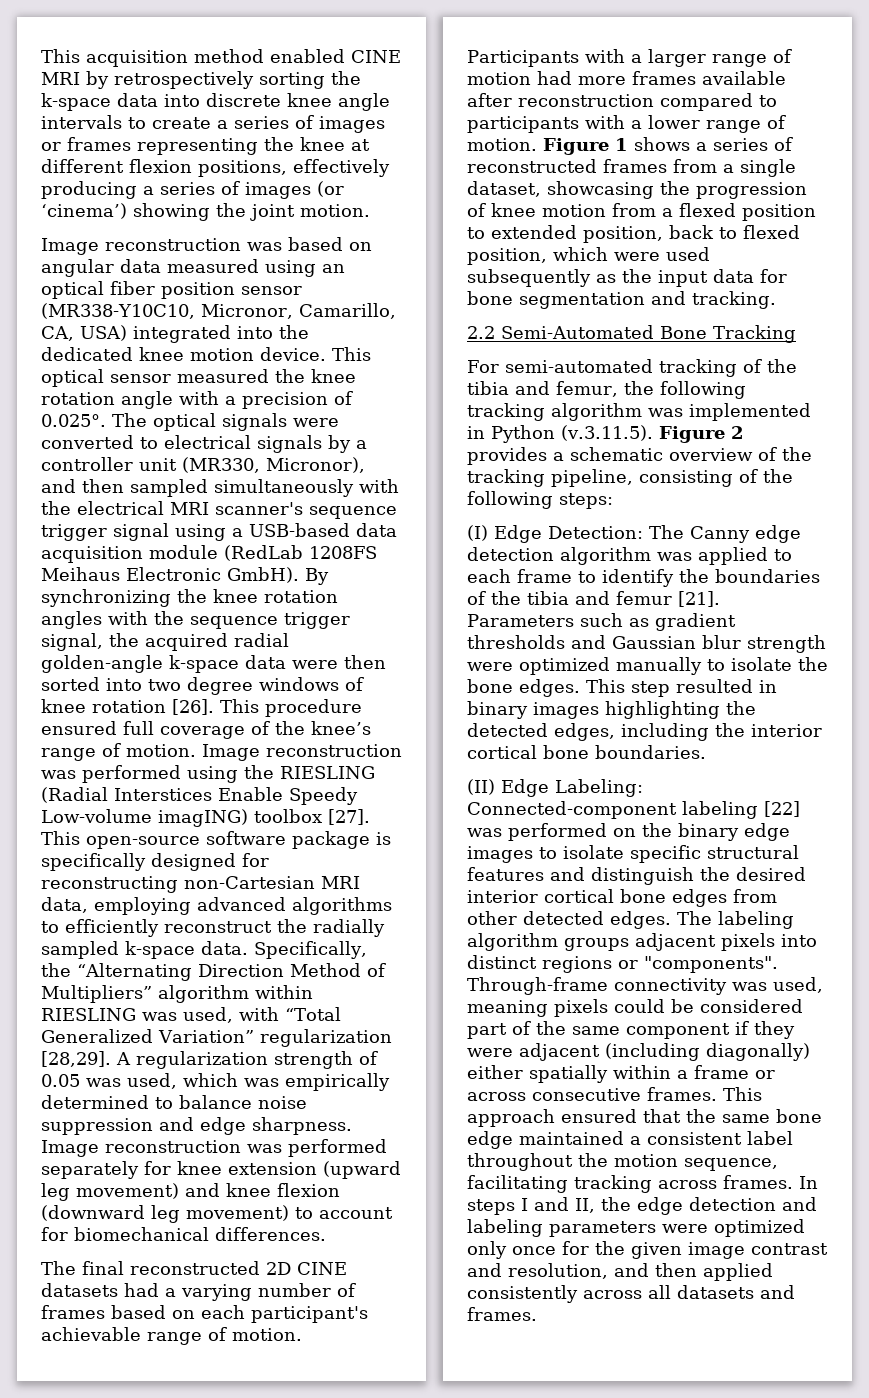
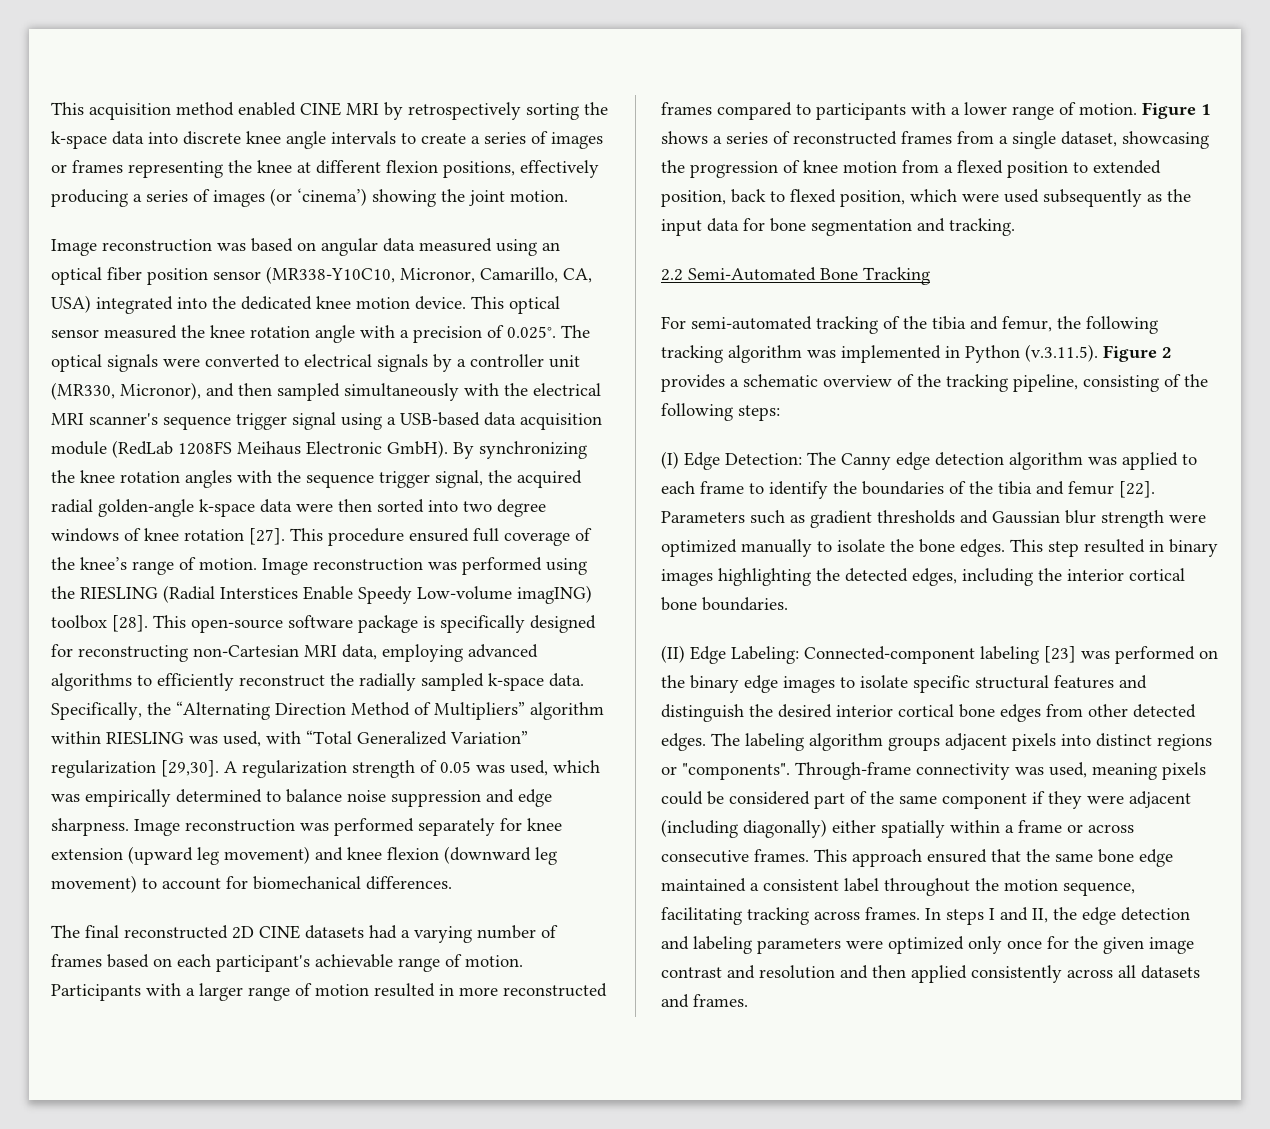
[172,699,214,715] [26]. -> [249,528,285,545] [27].
[328,809,370,825] [27]. -> [112,615,148,632] [28].
[41,1051,111,1067] [28,29]. -> [161,760,219,777] [29,30].
[537,71,786,85] [467,93,654,107] had more frames available after reconstruction -> [374,983,607,997] [661,102,712,115] resulted in more reconstructed frames
[678,591,720,607] [21]. -> [1119,481,1155,498] [22].
[764,801,800,817] [22] -> [1044,646,1076,663] [23]
[508,1263,608,1279] resolution, -> [759,965,835,979] resolution

